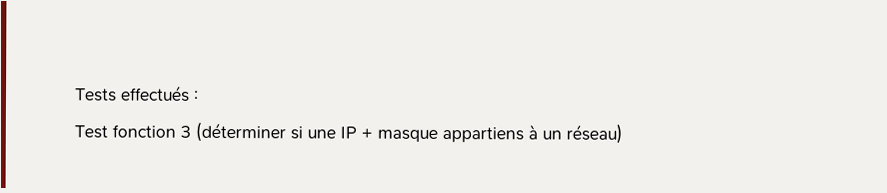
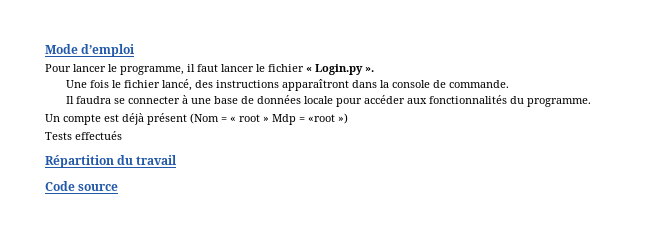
[74,85,199,102] [74,121,623,144] Tests effectués : // Test fonction 3 (déterminer si une IP + masque appartiens à un réseau) -> [45,44,136,57] [45,64,374,75] [65,79,509,91] [65,95,591,107] [45,113,348,125] [45,131,122,140] [45,155,178,168] [45,181,119,191] Mode d’emploi // Pour lancer le programme, il faut lancer le fichier « Login.py ». // Une fois le fichier lancé, des instructions apparaîtront dans la console de commande. // Il faudra se connecter à une base de données locale pour accéder aux fonctionnalités du programme. // Un compte est déjà présent (Nom = « root » Mdp = «root ») // Tests effectués // Répartition du travail // Code source

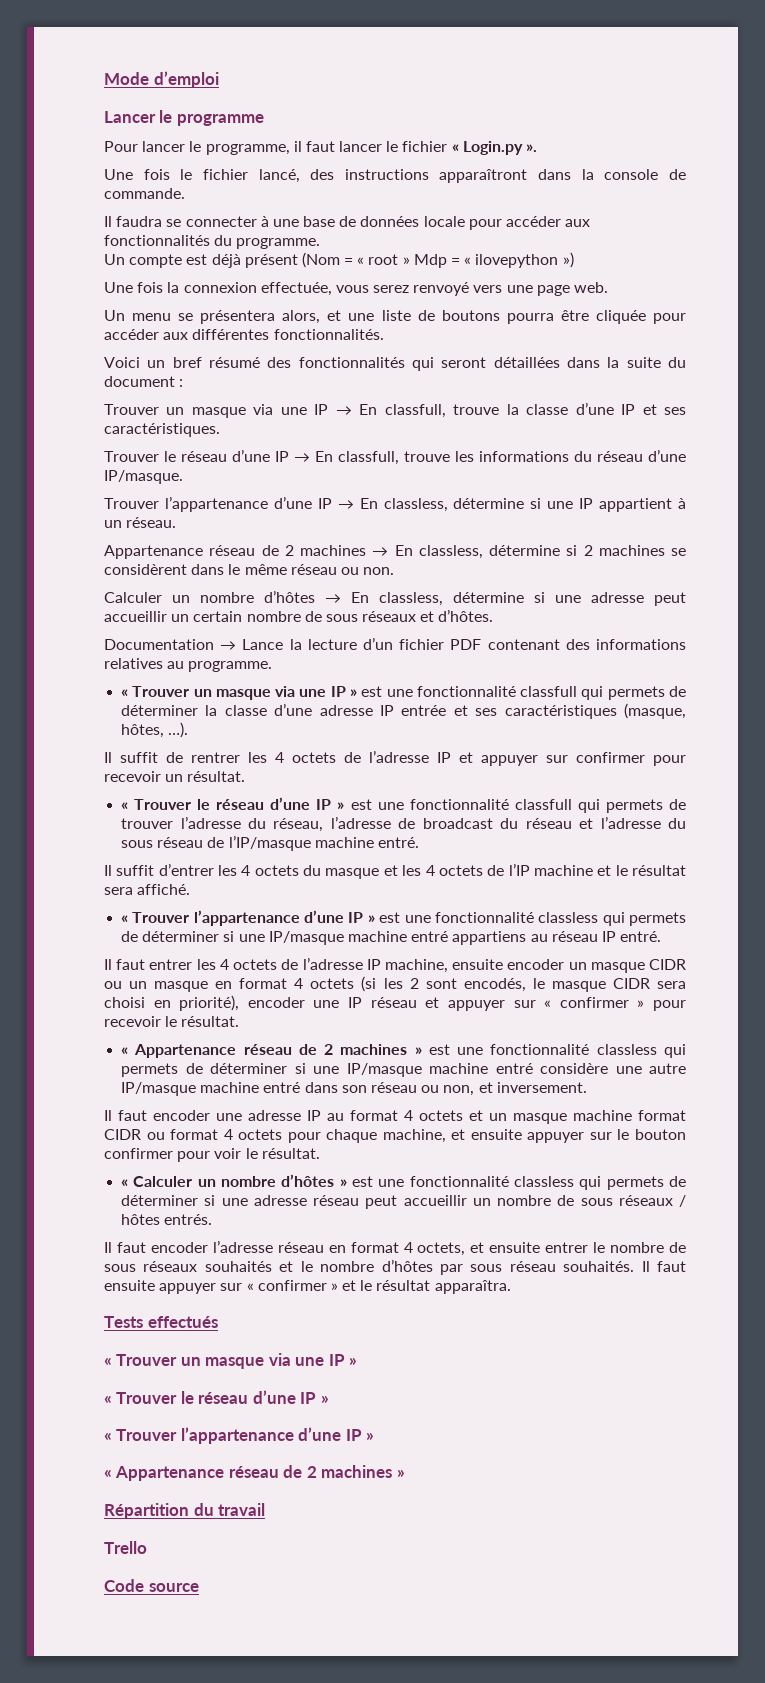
(136, 50) none -> [104,110,264,126] // Lancer le programme
[308,114,335,122] «root -> [464,254,559,268] « ilovepython
[45,131,122,140] Tests effectués -> [104,282,609,296] [104,310,687,324] [104,329,384,340] [104,357,686,371] [104,376,184,387] [104,402,686,418] [104,423,220,437] [104,449,686,465] [104,470,183,484] [104,496,686,512] [104,517,177,528] [104,545,686,559] [104,564,395,575] [104,590,686,606] [104,609,494,622] [104,637,686,650] [104,658,273,672] [121,686,686,700] [121,703,686,719] [121,722,189,738] [104,750,686,766] [104,771,246,782] [121,797,687,813] [121,816,686,832] [121,835,419,851] [104,863,687,879] [104,884,191,895] [121,910,687,926] [121,931,662,945] [104,957,686,973] [104,976,686,992] [104,995,687,1011] [104,1016,240,1027] [121,1044,686,1058] [121,1063,687,1077] [121,1082,587,1096] [104,1110,686,1124] [104,1129,687,1143] [104,1148,320,1162] [121,1174,686,1190] [121,1195,686,1209] [121,1214,213,1225] [104,1240,687,1256] [104,1259,686,1275] [104,1280,511,1294] [104,1316,218,1328] [104,1353,358,1369] [104,1390,329,1404] [104,1427,375,1444] [104,1465,405,1481] Une fois la connexion effectuée, vous serez renvoyé vers une page web. // Un menu se présentera alors, et une liste de boutons pourra être cliquée pour accéder aux différentes fonctionnalités. // Voici un bref résumé des fonctionnalités qui seront détaillées dans la suite du document : // Trouver un masque via une IP → En classfull, trouve la classe d’une IP et ses caractéristiques. // Trouver le réseau d’une IP → En classfull, trouve les informations du réseau d’une IP/masque. // Trouver l’appartenance d’une IP → En classless, détermine si une IP appartient à un réseau. // Appartenance réseau de 2 machines → En classless, détermine si 2 machines se considèrent dans le même réseau ou non. // Calculer un nombre d’hôtes → En classless, détermine si une adresse peut accueillir un certain nombre de sous réseaux et d’hôtes. // Documentation → Lance la lecture d’un fichier PDF contenant des informations relatives au programme. // « Trouver un masque via une IP » est une fonctionnalité classfull qui permets de déterminer la classe d’une adresse IP entrée et ses caractéristiques (masque, hôtes, …). // Il suffit de rentrer les 4 octets de l’adresse IP et appuyer sur confirmer pour recevoir un résultat. // « Trouver le réseau d’une IP » est une fonctionnalité classfull qui permets de trouver l’adresse du réseau, l’adresse de broadcast du réseau et l’adresse du sous réseau de l’IP/masque machine entré. // Il suffit d’entrer les 4 octets du masque et les 4 octets de l’IP machine et le résultat sera affiché. // « Trouver l’appartenance d’une IP » est une fonctionnalité classless qui permets de déterminer si une IP/masque machine entré appartiens au réseau IP entré. // Il faut entrer les 4 octets de l’adresse IP machine, ensuite encoder un masque CIDR ou un masque en format 4 octets (si les 2 sont encodés, le masque CIDR sera choisi en priorité), encoder une IP réseau et appuyer sur « confirmer » pour recevoir le résultat. // « Appartenance réseau de 2 machines » est une fonctionnalité classless qui permets de déterminer si une IP/masque machine entré considère une autre IP/masque machine entré dans son réseau ou non, et inversement. // Il faut encoder une adresse IP au format 4 octets et un masque machine format CIDR ou format 4 octets pour chaque machine, et ensuite appuyer sur le bouton confirmer pour voir le résultat. // « Calculer un nombre d’hôtes » est une fonctionnalité classless qui permets de déterminer si une adresse réseau peut accueillir un nombre de sous réseaux / hôtes entrés. // Il faut encoder l’adresse réseau en format 4 octets, et ensuite entrer le nombre de sous réseaux souhaités et le nombre d’hôtes par sous réseau souhaités. Il faut ensuite appuyer sur « confirmer » et le résultat apparaîtra. // Tests effectués // « Trouver un masque via une IP » // « Trouver le réseau d’une IP » // « Trouver l’appartenance d’une IP » // « Appartenance réseau de 2 machines »
(178, 160) none -> [104,1541,147,1554] // Trello

